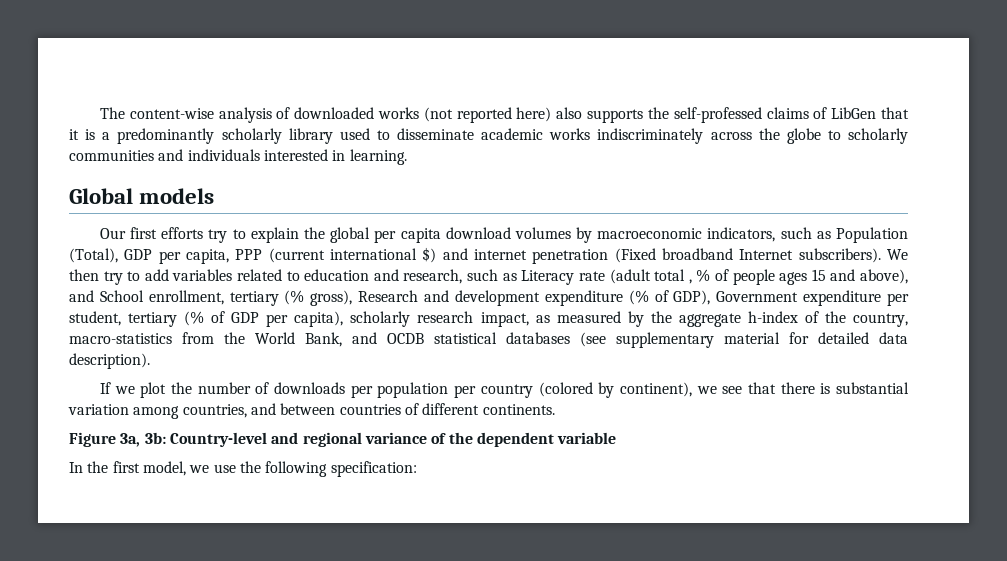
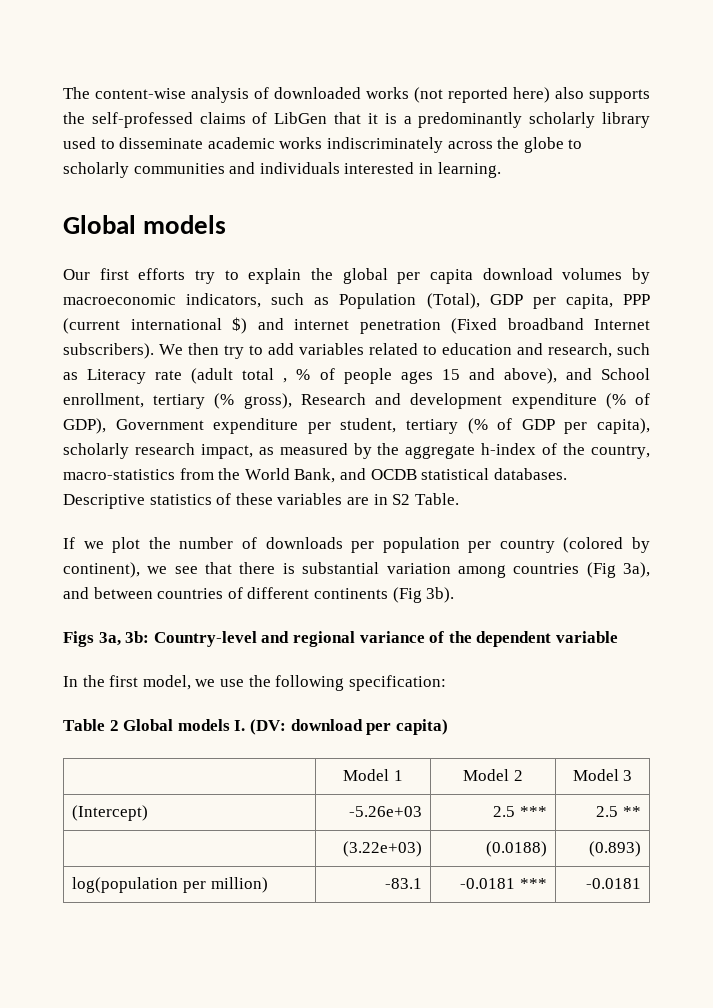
[506,332,908,348] [69,353,150,369] databases (see supplementary material for detailed data description). -> [493,468,567,480] [63,493,459,509] databases. Descriptive statistics of these variables are in S2 Table.
[182,404,247,418] countries, -> [513,562,651,578] countries (Fig 3a),
[482,404,555,415] [69,432,116,447] continents. // Figure -> [313,587,455,603] [63,631,94,647] continents (Fig 3b). // Figs
(417, 469) none -> [63,719,448,735] [343,769,403,781] [463,769,523,781] [572,769,633,781] [72,805,149,821] [348,806,422,817] [493,806,547,817] [596,806,641,817] [342,841,422,857] [485,841,547,857] [588,841,641,857] [72,877,268,893] [384,878,422,889] [460,878,547,889] [585,878,641,889] // Table 2 Global models I. (DV: download per capita) // | Model 1 | Model 2 | Model 3 // (Intercept) | -5.26e+03 | 2.5 *** | 2.5 ** // | (3.22e+03) | (0.0188) | (0.893) // log(population per million) | -83.1 | -0.0181 *** | -0.0181

